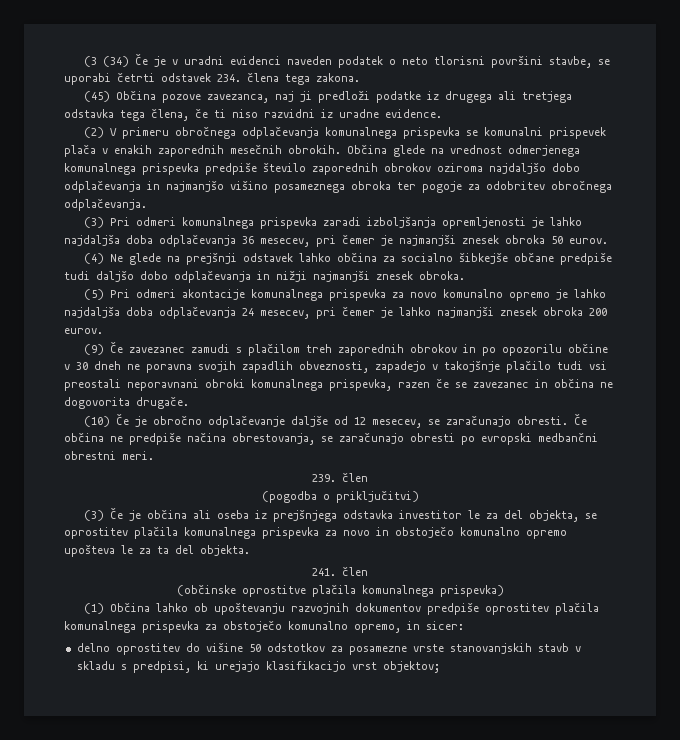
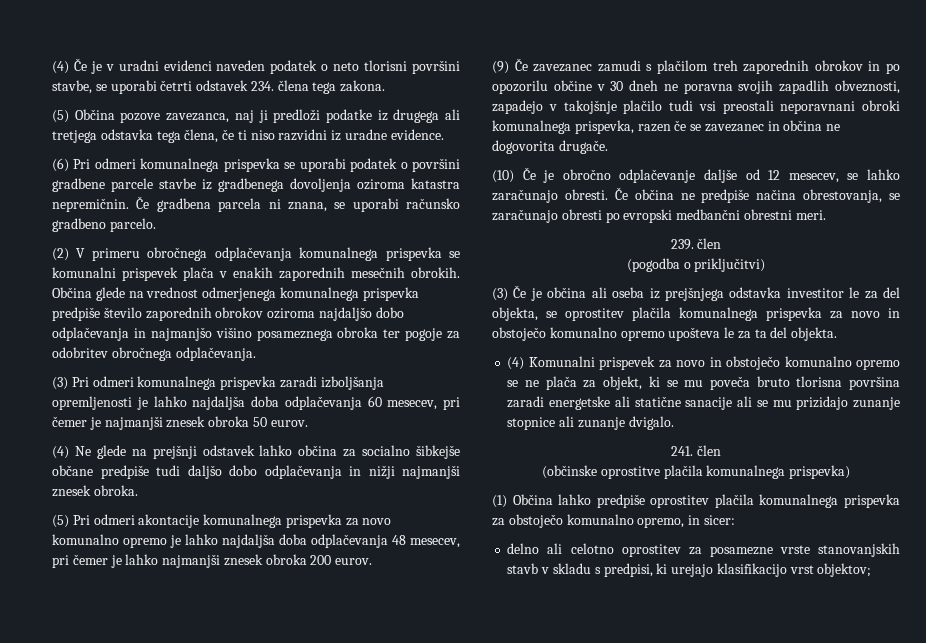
[84,56,130,67] (3 (34) -> [52,61,69,74] (4)
[84,91,111,102] (45) -> [52,110,69,123] (5)
(442, 113) none -> [52,158,461,172] [52,178,460,192] [52,196,460,212] [52,218,156,232] // (6) Pri odmeri komunalnega prispevka se uporabi podatek o površini gradbene parcele stavbe iz gradbenega dovoljenja oziroma katastra nepremičnin. Če gradbena parcela ni znana, se uporabi računsko gradbeno parcelo.
[242,236,254,244] 36 -> [367,396,382,407] 60
[242,308,254,316] 24 -> [392,535,406,545] 48
(441, 422) none -> [867,169,900,180] lahko
(250, 550) none -> [507,356,900,370] [507,376,900,390] [507,396,901,410] [507,416,674,430] // (4) Komunalni prispevek za novo in obstoječo komunalno opremo se ne plača za objekt, ki se mu poveča bruto tlorisna površina zaradi energetske ali statične sanacije ali se mu prizidajo zunanje stopnice ali zunanje dvigalo.
[194,602,422,615] ob upoštevanju razvojnih dokumentov -> (592, 499) none
[115,642,325,655] oprostitev do višine 50 odstotkov -> [547,543,681,557] ali celotno oprostitev

